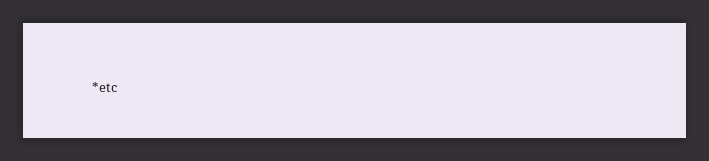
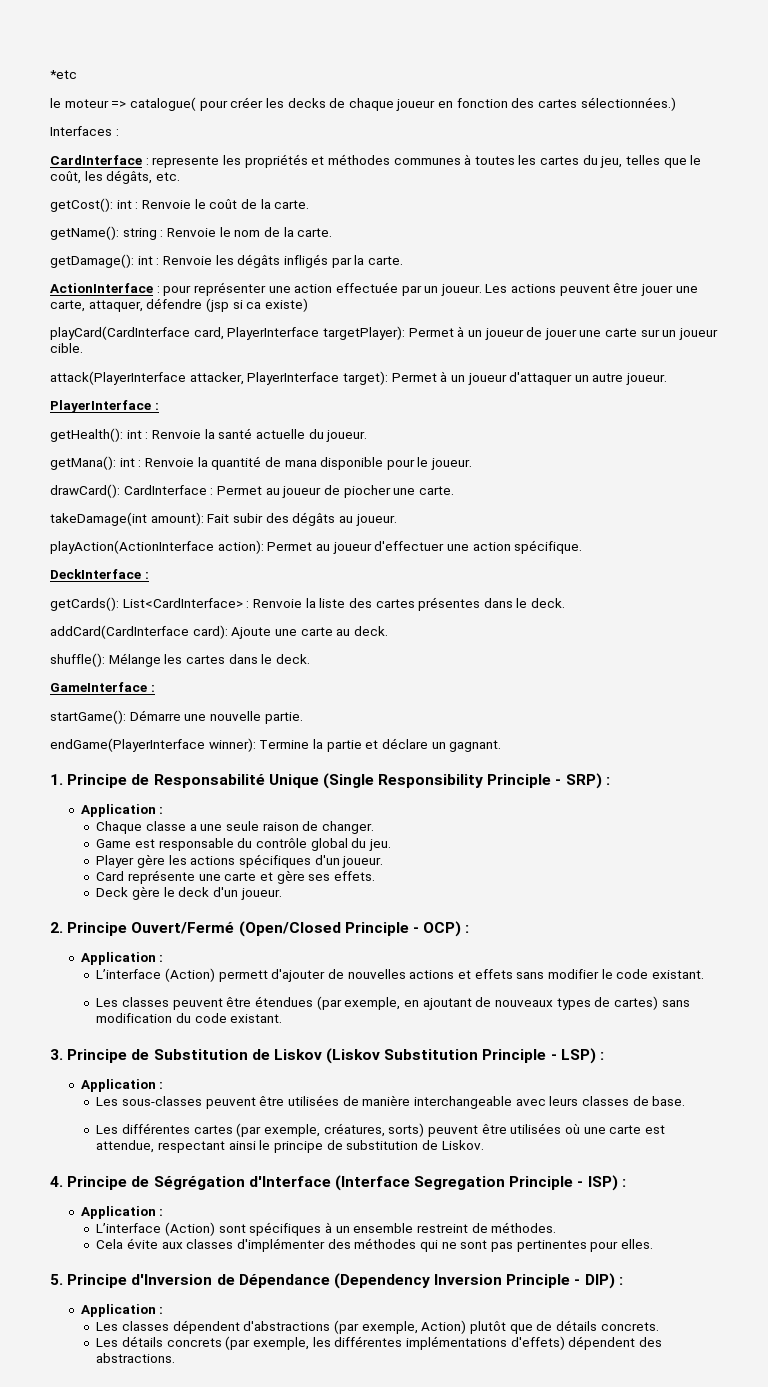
(117, 87) none -> [50,97,676,111] [50,126,119,136] [50,154,702,168] [50,170,180,184] [50,198,310,212] [50,226,333,240] [50,254,403,268] [50,282,698,296] [50,298,308,312] [50,326,719,340] [50,343,83,353] [50,371,668,385] [50,400,159,413] [50,428,368,442] [50,456,473,470] [50,484,454,498] [50,512,397,526] [50,540,583,554] [50,569,149,579] [50,597,566,611] [50,625,388,639] [50,653,310,667] [50,682,155,692] [50,710,303,724] [50,738,502,752] [50,773,610,789] [80,804,164,817] [96,821,374,834] [96,838,391,851] [96,854,384,868] [96,870,375,884] [96,886,282,900] [50,921,470,937] [80,952,164,965] [96,968,704,982] [96,996,690,1010] [96,1013,283,1023] [50,1048,605,1064] [80,1079,164,1092] [96,1095,686,1109] [96,1123,665,1137] [96,1140,484,1153] [50,1175,626,1191] [80,1206,164,1219] [96,1222,557,1236] [96,1238,653,1252] [50,1273,623,1289] [80,1304,164,1317] [96,1320,659,1334] [96,1336,662,1350] [96,1353,176,1363] // le moteur => catalogue( pour créer les decks de chaque joueur en fonction des cartes sélectionnées.) // Interfaces : // CardInterface : represente les propriétés et méthodes communes à toutes les cartes du jeu, telles que le coût, les dégâts, etc. // getCost(): int : Renvoie le coût de la carte. // getName(): string : Renvoie le nom de la carte. // getDamage(): int : Renvoie les dégâts infligés par la carte. // ActionInterface : pour représenter une action effectuée par un joueur. Les actions peuvent être jouer une carte, attaquer, défendre (jsp si ca existe) // playCard(CardInterface card, PlayerInterface targetPlayer): Permet à un joueur de jouer une carte sur un joueur cible. // attack(PlayerInterface attacker, PlayerInterface target): Permet à un joueur d'attaquer un autre joueur. // PlayerInterface : // getHealth(): int : Renvoie la santé actuelle du joueur. // getMana(): int : Renvoie la quantité de mana disponible pour le joueur. // drawCard(): CardInterface : Permet au joueur de piocher une carte. // takeDamage(int amount): Fait subir des dégâts au joueur. // playAction(ActionInterface action): Permet au joueur d'effectuer une action spécifique. // DeckInterface : // getCards(): List<CardInterface> : Renvoie la liste des cartes présentes dans le deck. // addCard(CardInterface card): Ajoute une carte au deck. // shuffle(): Mélange les cartes dans le deck. // GameInterface : // startGame(): Démarre une nouvelle partie. // endGame(PlayerInterface winner): Termine la partie et déclare un gagnant. // 1. Principe de Responsabilité Unique (Single Responsibility Principle - SRP) : // Application : // Chaque classe a une seule raison de changer. // Game est responsable du contrôle global du jeu. // Player gère les actions spécifiques d'un joueur. // Card représente une carte et gère ses effets. // Deck gère le deck d'un joueur. // 2. Principe Ouvert/Fermé (Open/Closed Principle - OCP) : // Application : // L’interface (Action) permett d'ajouter de nouvelles actions et effets sans modifier le code existant. // Les classes peuvent être étendues (par exemple, en ajoutant de nouveaux types de cartes) sans modification du code existant. // 3. Principe de Substitution de Liskov (Liskov Substitution Principle - LSP) : // Application : // Les sous-classes peuvent être utilisées de manière interchangeable avec leurs classes de base. // Les différentes cartes (par exemple, créatures, sorts) peuvent être utilisées où une carte est attendue, respectant ainsi le principe de substitution de Liskov. // 4. Principe de Ségrégation d'Interface (Interface Segregation Principle - ISP) : // Application : // L’interface (Action) sont spécifiques à un ensemble restreint de méthodes. // Cela évite aux classes d'implémenter des méthodes qui ne sont pas pertinentes pour elles. // 5. Principe d'Inversion de Dépendance (Dependency Inversion Principle - DIP) : // Application : // Les classes dépendent d'abstractions (par exemple, Action) plutôt que de détails concrets. // Les détails concrets (par exemple, les différentes implémentations d'effets) dépendent des abstractions.

